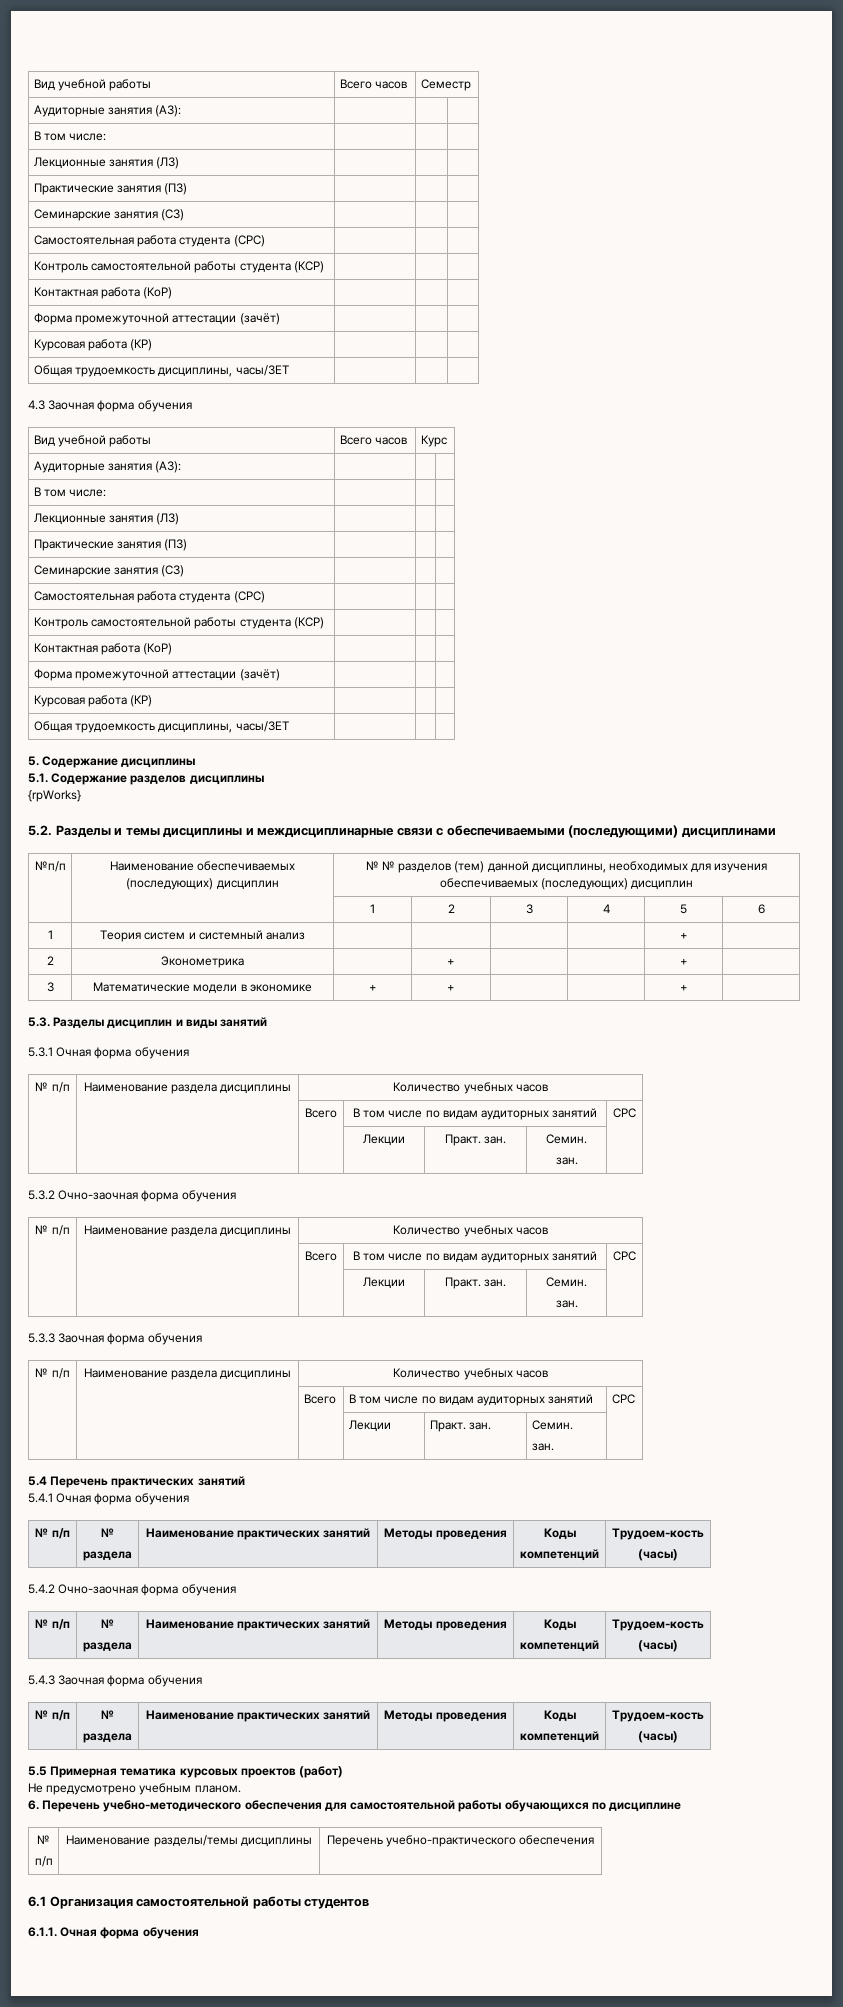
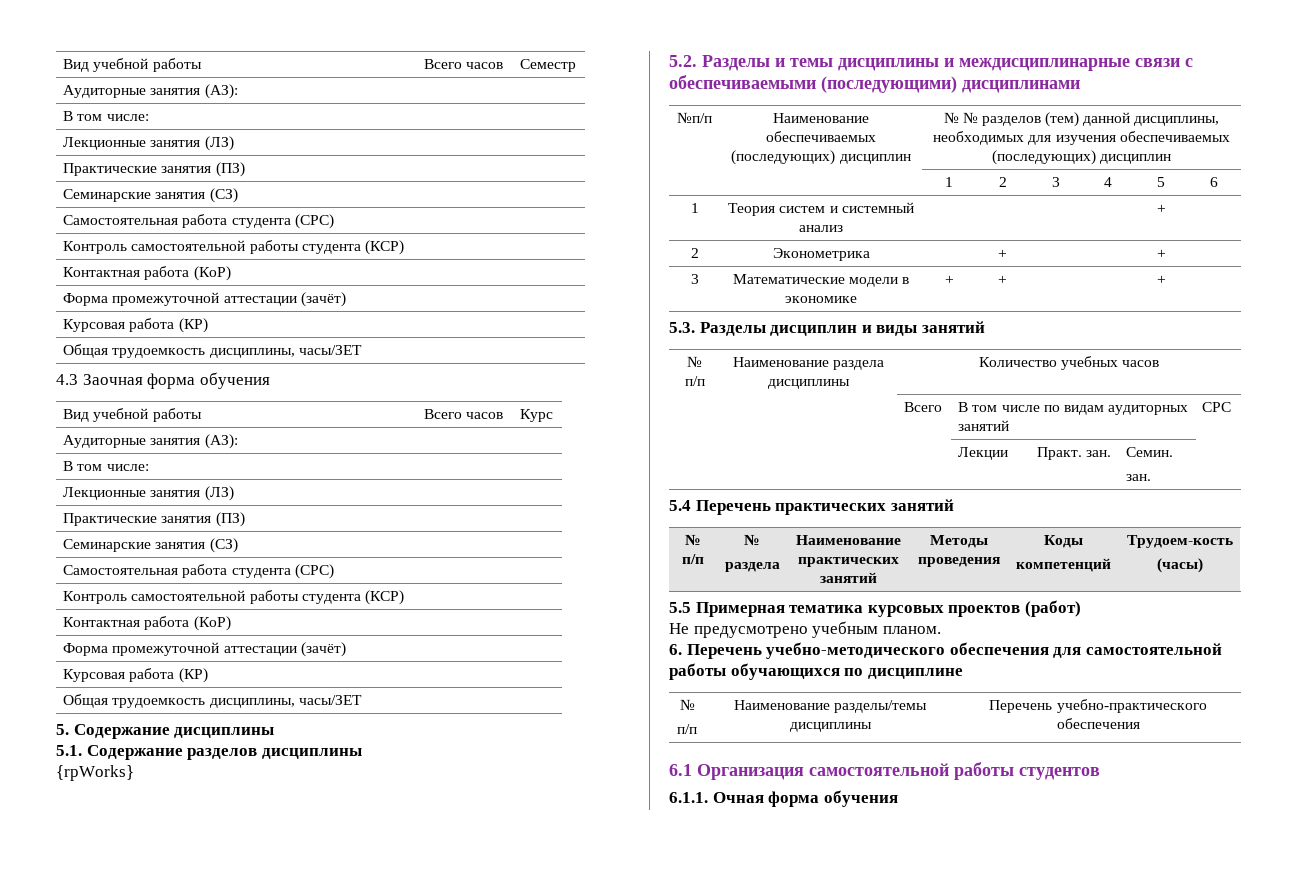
[28,1047,189,1059] [35,1082,70,1093] [83,1082,292,1094] [393,1082,548,1094] [305,1108,337,1118] [352,1108,598,1120] [613,1108,636,1118] [363,1134,405,1146] [444,1134,507,1146] [546,1134,587,1144] [555,1157,578,1165] [28,1190,236,1202] [35,1225,70,1236] [83,1225,292,1237] [393,1225,548,1237] [305,1251,337,1261] [352,1251,598,1263] [613,1251,636,1261] [363,1277,405,1289] [444,1277,507,1289] [546,1277,587,1287] [555,1300,578,1308] [28,1333,202,1345] // 5.3.1 Очная форма обучения // № п/п | Наименование раздела дисциплины | Количество учебных часов // | | Всего | В том числе по видам аудиторных занятий | СРС // | | | Лекции | Практ. зан. | Семин. // зан. | // 5.3.2 Очно-заочная форма обучения // № п/п | Наименование раздела дисциплины | Количество учебных часов // | | Всего | В том числе по видам аудиторных занятий | СРС // | | | Лекции | Практ. зан. | Семин. // зан. | // 5.3.3 Заочная форма обучения -> (985, 327) none
[28,1493,189,1505] [35,1528,70,1539] [101,1528,114,1537] [83,1551,132,1561] [145,1528,371,1540] [384,1528,507,1540] [543,1528,576,1539] [520,1549,599,1561] [612,1528,704,1540] [638,1549,678,1561] [28,1584,236,1596] [35,1619,70,1630] [101,1619,114,1628] [83,1642,132,1652] [145,1619,371,1631] [384,1619,507,1631] [543,1619,576,1630] [520,1640,599,1652] [612,1619,704,1631] [638,1640,678,1652] [28,1675,202,1687] // 5.4.1 Очная форма обучения // № п/п | № // раздела | Наименование практических занятий | Методы проведения | Коды // компетенций | Трудоем-кость // (часы) // 5.4.2 Очно-заочная форма обучения // № п/п | № // раздела | Наименование практических занятий | Методы проведения | Коды // компетенций | Трудоем-кость // (часы) // 5.4.3 Заочная форма обучения -> (954, 505) none

